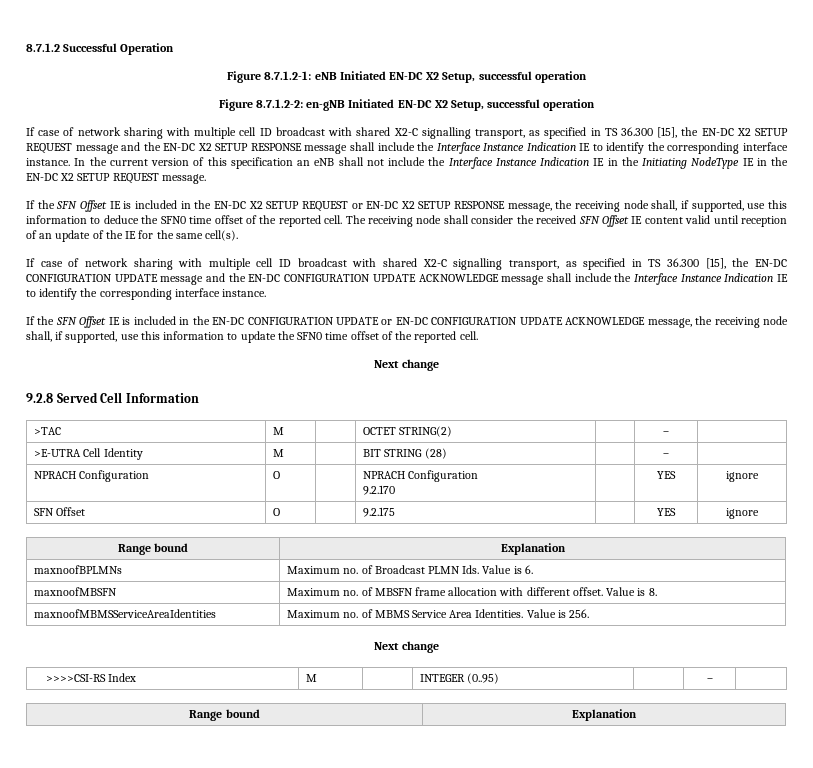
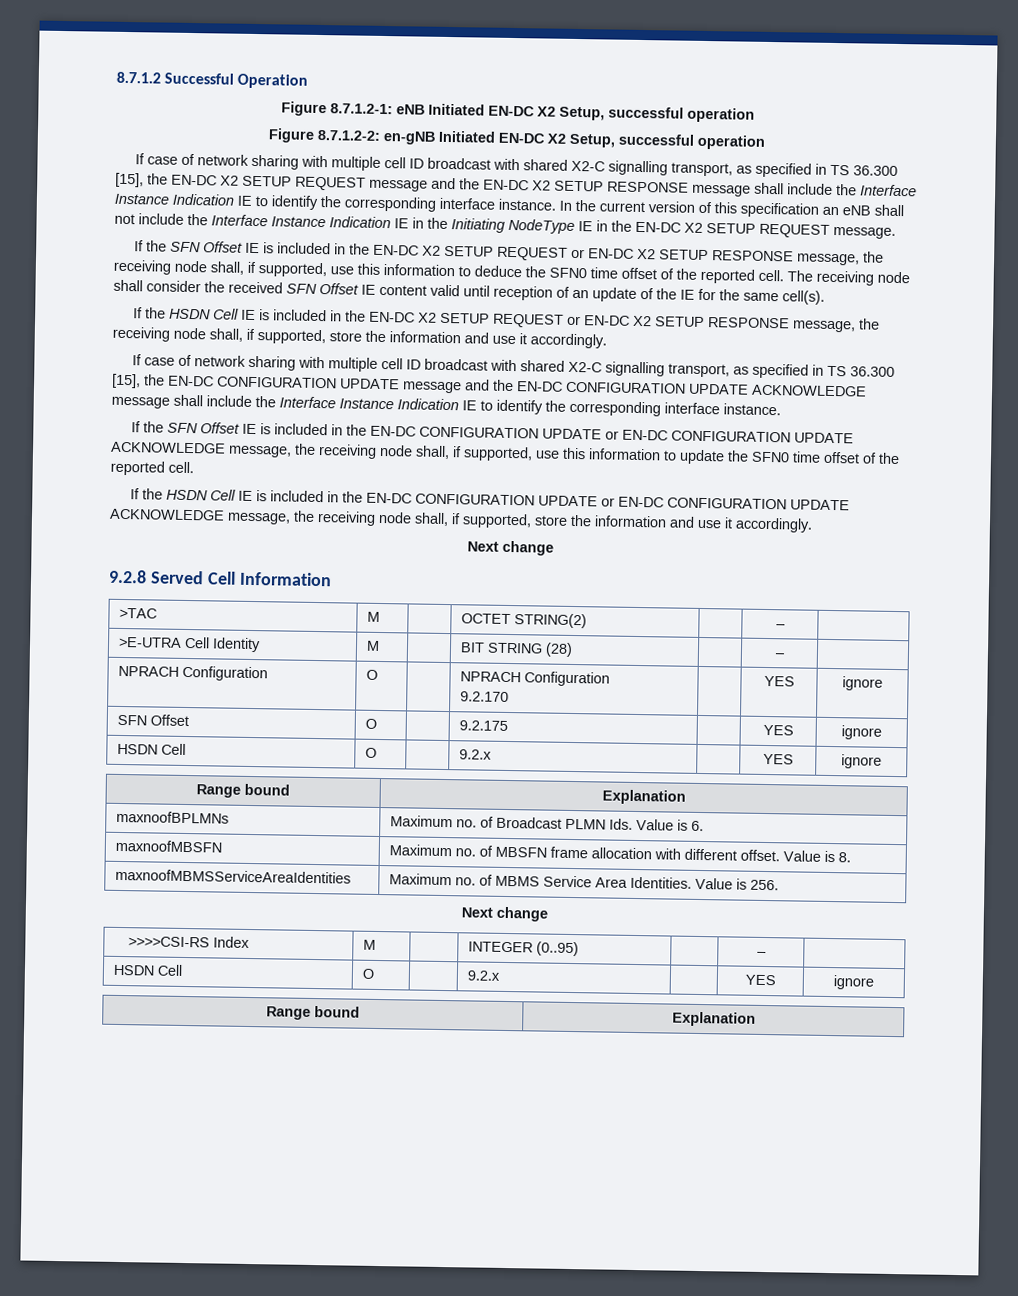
(239, 235) none -> [132,307,880,333] [112,326,607,349] // If the HSDN Cell IE is included in the EN-DC X2 SETUP REQUEST or EN-DC X2 SETUP RESPONSE message, the receiving node shall, if supported, store the information and use it accordingly.
(478, 335) none -> [129,488,850,511] [109,508,813,533] // If the HSDN Cell IE is included in the EN-DC CONFIGURATION UPDATE or EN-DC CONFIGURATION UPDATE ACKNOWLEDGE message, the receiving node shall, if supported, store the information and use it accordingly.
(759, 513) none -> [117,743,187,756] [365,747,378,758] [459,749,493,760] [762,753,794,765] [841,754,882,769] // HSDN Cell | O | | 9.2.x | | YES | ignore
(713, 680) none -> [113,964,184,976] [362,968,375,979] [467,970,501,981] [744,974,776,986] [833,975,874,990] // HSDN Cell | O | | 9.2.x | | YES | ignore

